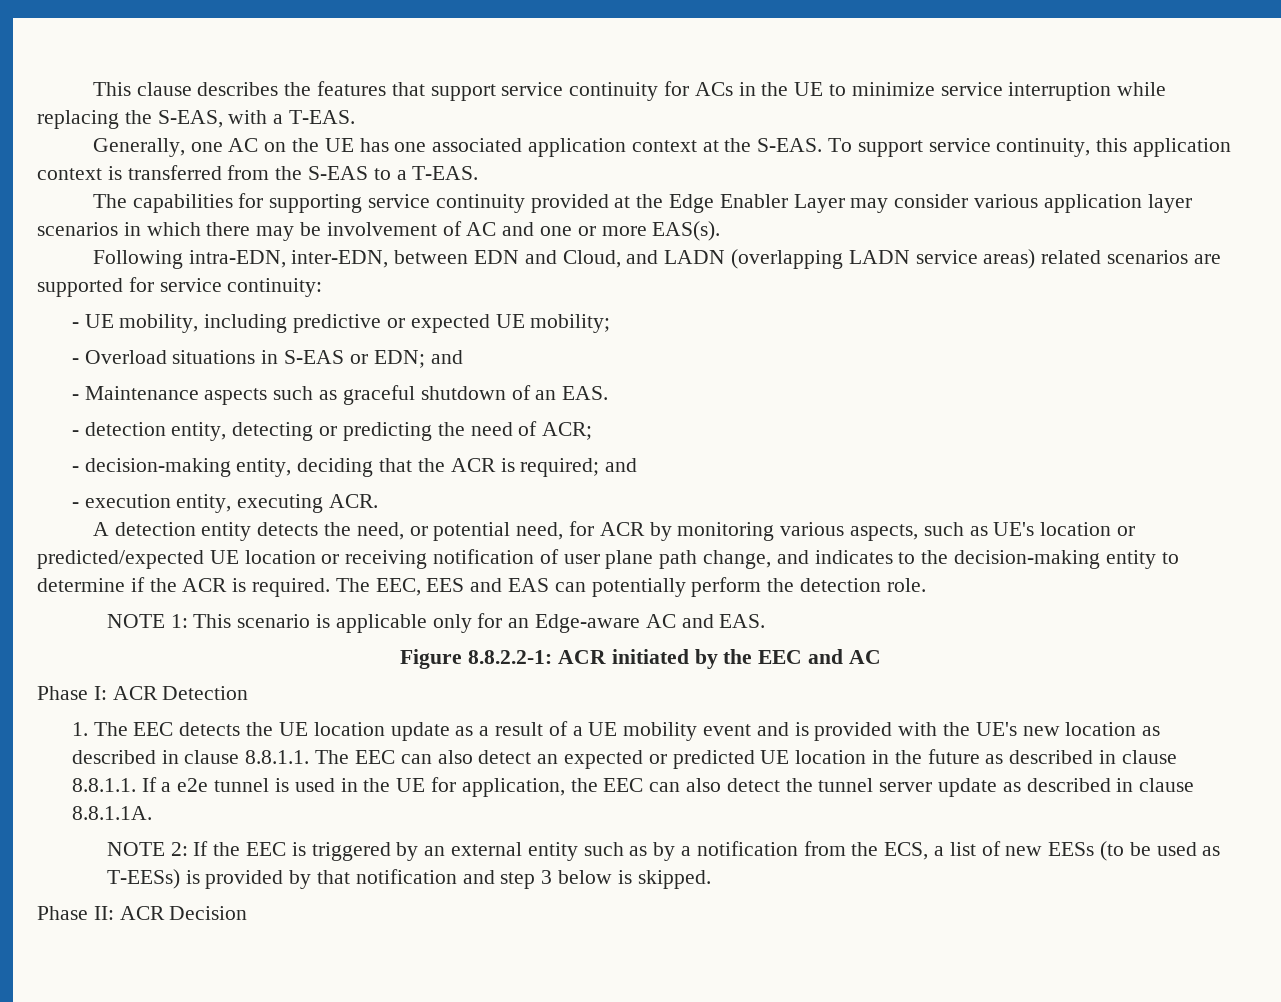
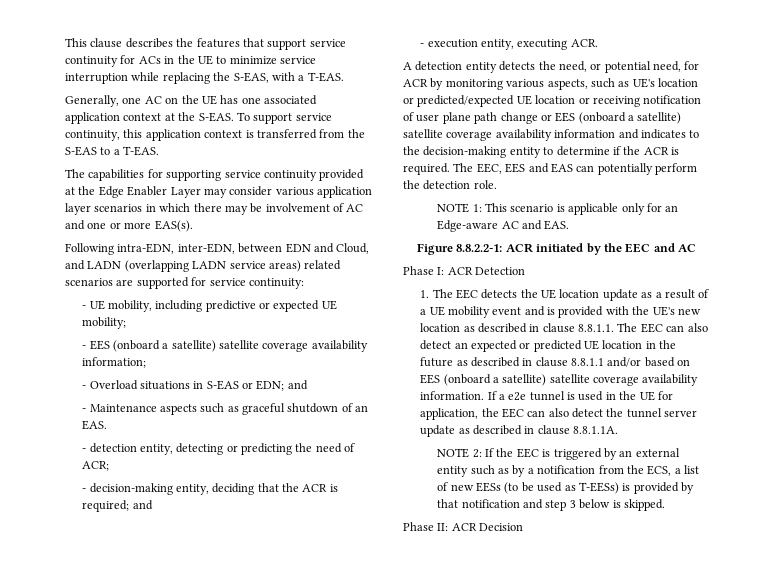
(611, 323) none -> [82,340,368,352] [82,357,147,368] // - EES (onboard a satellite) satellite coverage availability information;
[703,550,772,569] change, -> [500,112,682,124] [403,129,616,141] change or EES (onboard a satellite) satellite coverage availability information
[71,778,136,792] 8.8.1.1. -> [571,357,691,367] [420,374,699,386] [420,391,485,400] 8.8.1.1 and/or based on EES (onboard a satellite) satellite coverage availability information.

